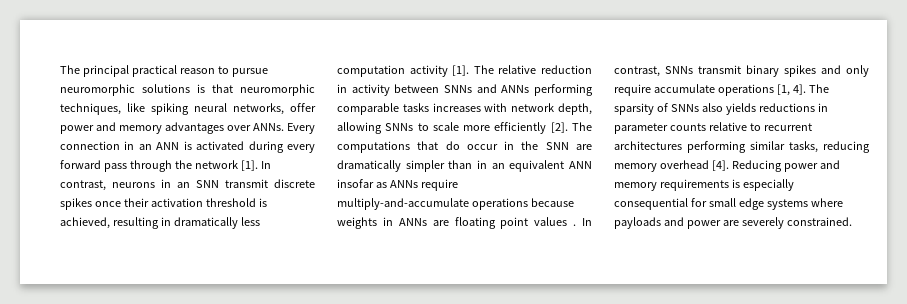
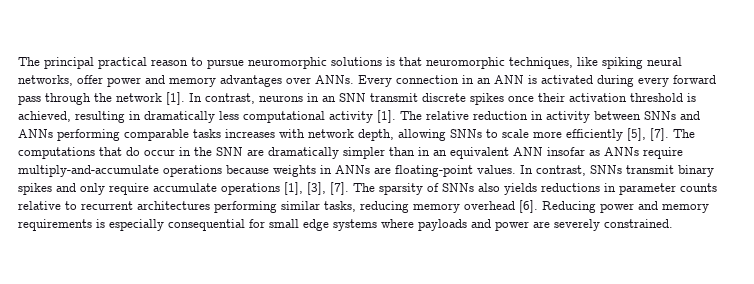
[337,65,405,77] computation -> [243,111,325,123] computational
[550,122,568,133] [2]. -> [627,128,669,141] [5], [7].
[454,217,577,229] floating point values . -> [395,165,516,177] floating-point values.
[776,84,806,96] [1, 4]. -> [284,182,349,195] [1], [3], [7].
[711,160,729,171] [4]. -> [519,200,538,213] [6].

